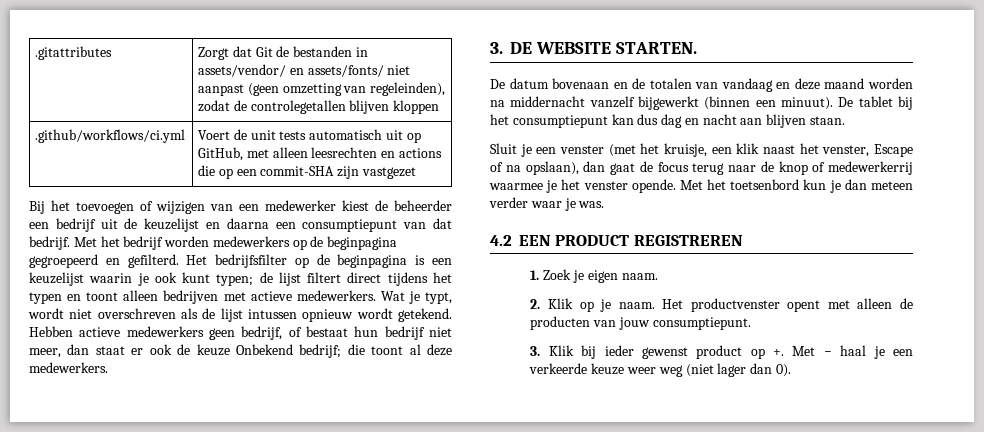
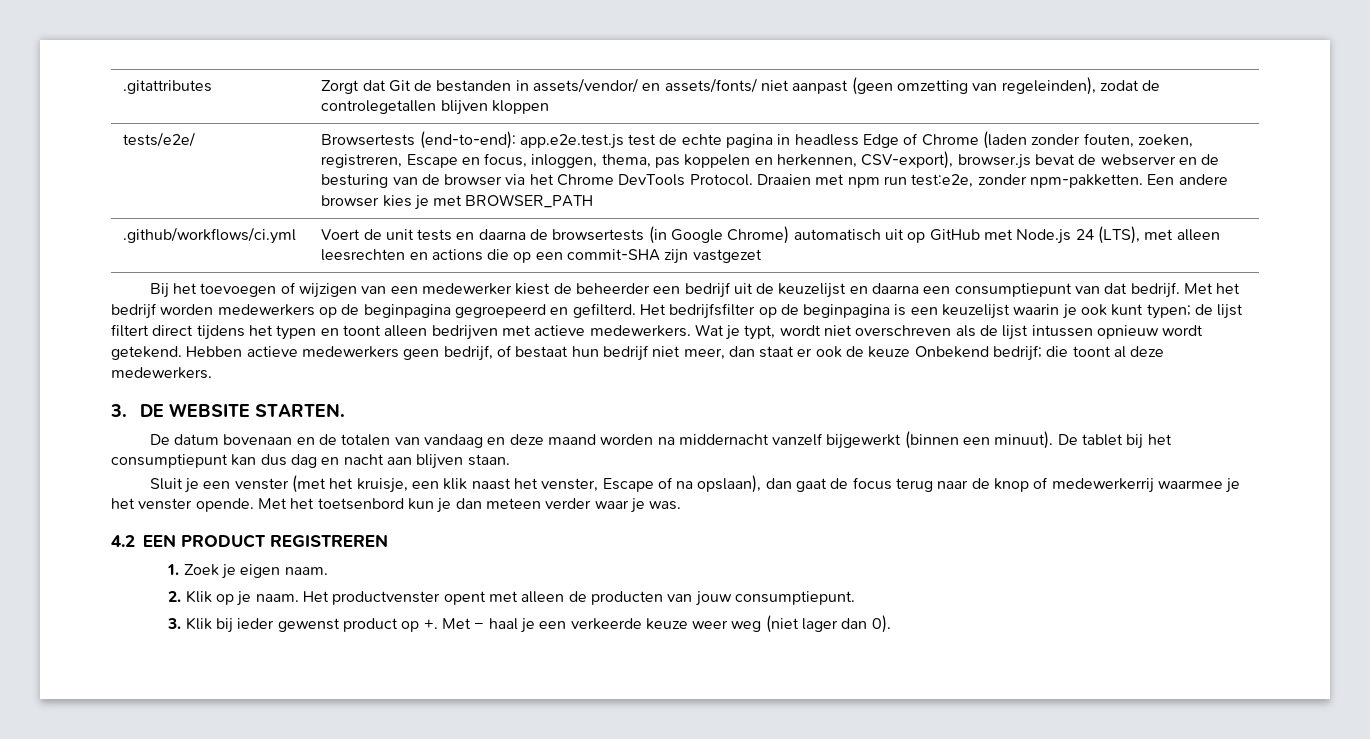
(440, 107) none -> [123,132,196,147] [321,131,1193,149] [321,151,1220,169] [321,174,1228,188] [321,194,594,210] // tests/e2e/ | Browsertests (end-to-end): app.e2e.test.js test de echte pagina in headless Edge of Chrome (laden zonder fouten, zoeken, registreren, Escape en focus, inloggen, thema, pas koppelen en herkennen, CSV-export), browser.js bevat de webserver en de besturing van de browser via het Chrome DevTools Protocol. Draaien met npm run test:e2e, zonder npm-pakketten. Een andere browser kies je met BROWSER_PATH
[309,129,421,143] [198,147,244,161] automatisch uit op GitHub, -> [456,226,1140,244] en daarna de browsertests (in Google Chrome) automatisch uit op GitHub met Node.js 24 (LTS),

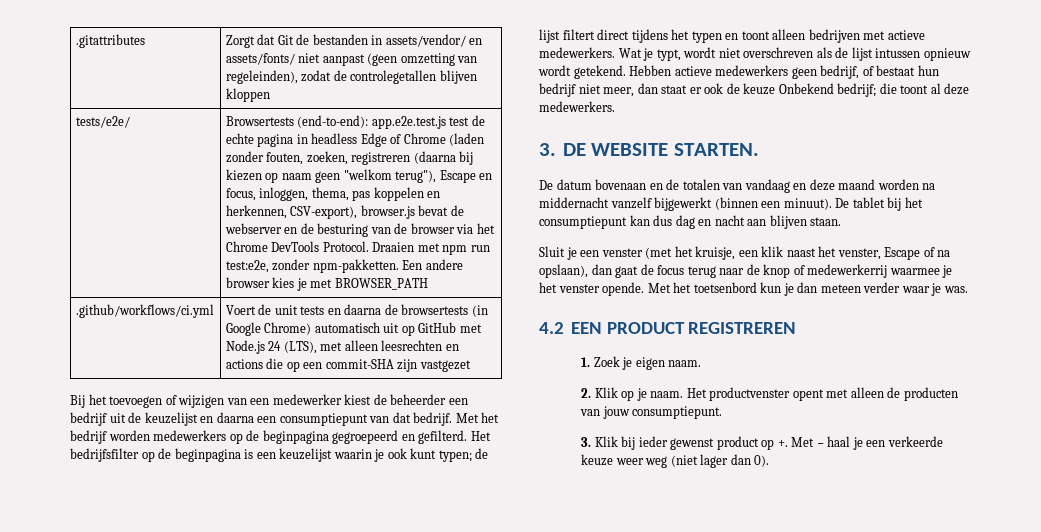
[321,154,403,168] registreren, -> [351,151,474,165] [225,169,437,183] registreren (daarna bij kiezen op naam geen "welkom terug"),

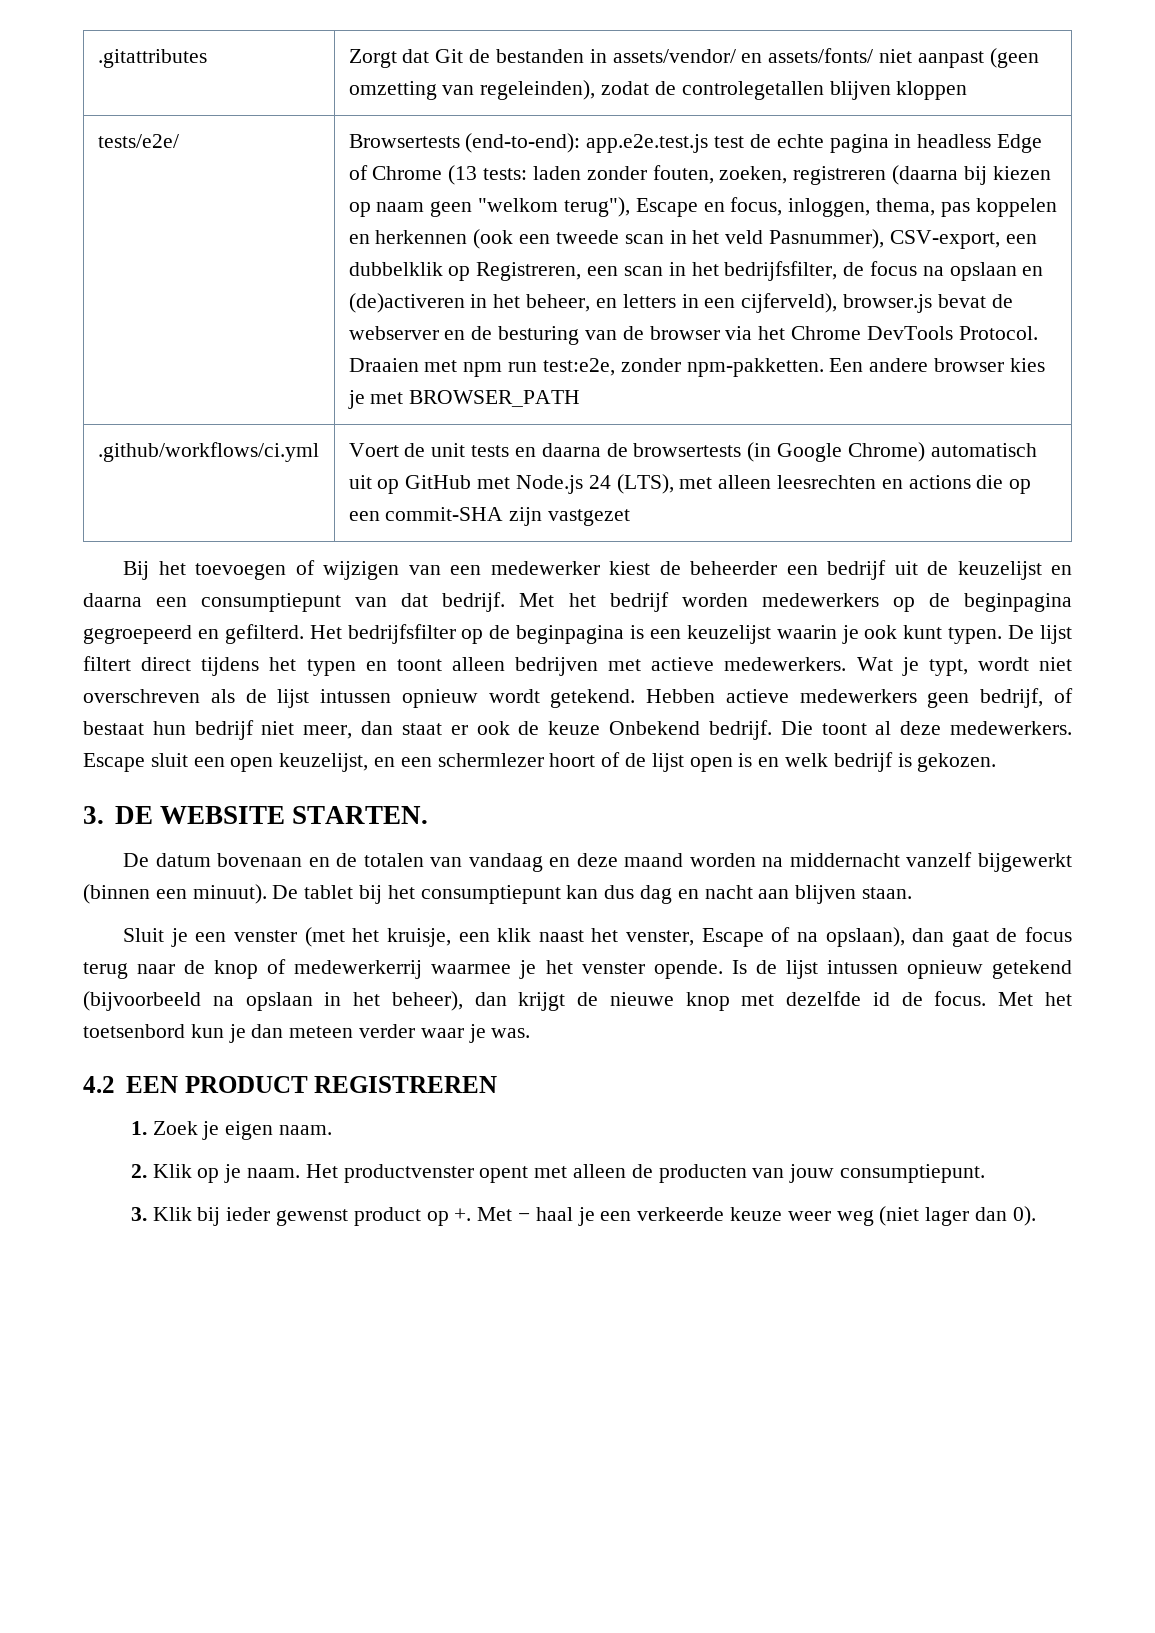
[449,133,485,146] (laden -> [448,165,581,185] (13 tests: laden
[225,205,358,219] herkennen, CSV-export), -> [375,229,1037,249] [348,261,1044,281] [348,293,838,313] herkennen (ook een tweede scan in het veld Pasnummer), CSV-export, een dubbelklik op Registreren, een scan in het bedrijfsfilter, de focus na opslaan en (de)activeren in het beheer, en letters in een cijferveld),
[438,448,489,462] typen; de -> [948,625,1035,644] typen. De
[837,83,897,97] bedrijf; die -> [708,720,813,740] bedrijf. Die
(615, 106) none -> [83,752,997,772] Escape sluit een open keuzelijst, en een schermlezer hoort of de lijst open is en welk bedrijf is gekozen.
(645, 289) none -> [731,960,1072,979] [83,991,987,1011] Is de lijst intussen opnieuw getekend (bijvoorbeeld na opslaan in het beheer), dan krijgt de nieuwe knop met dezelfde id de focus.

